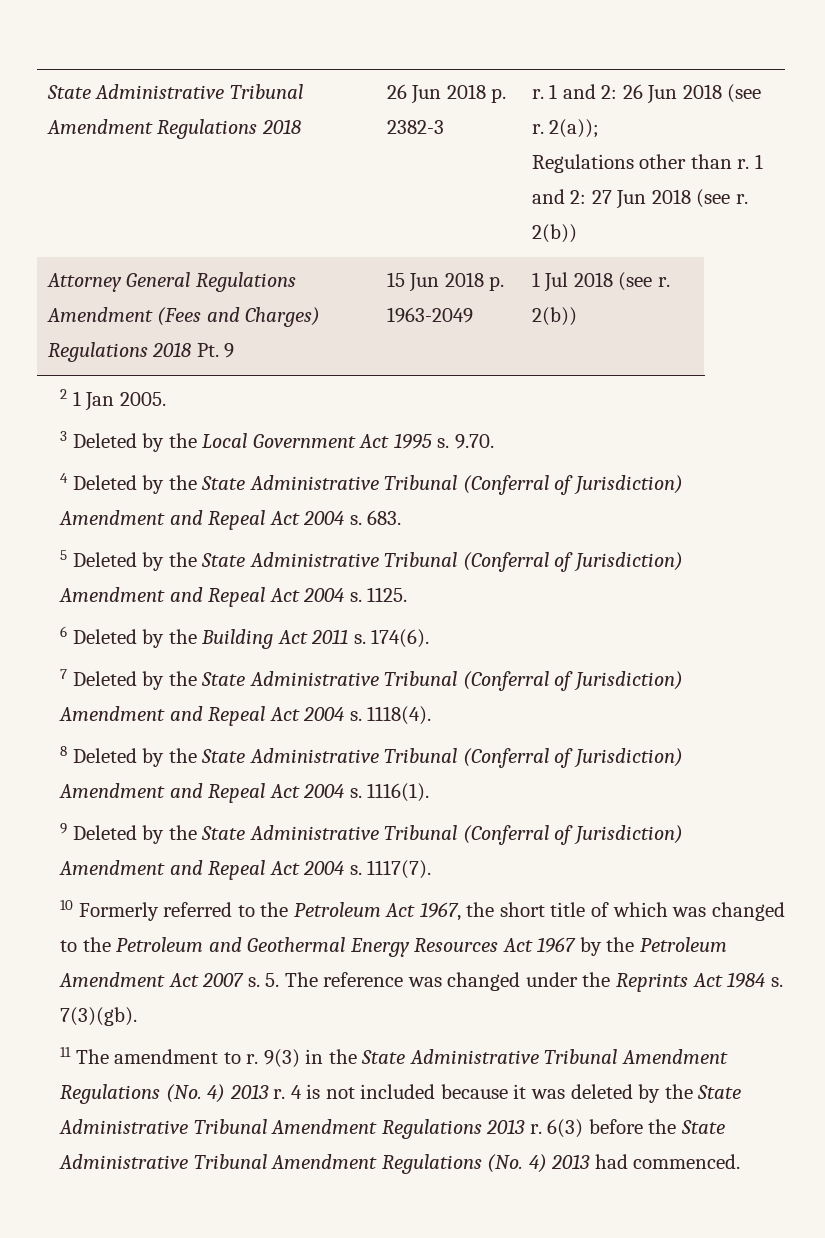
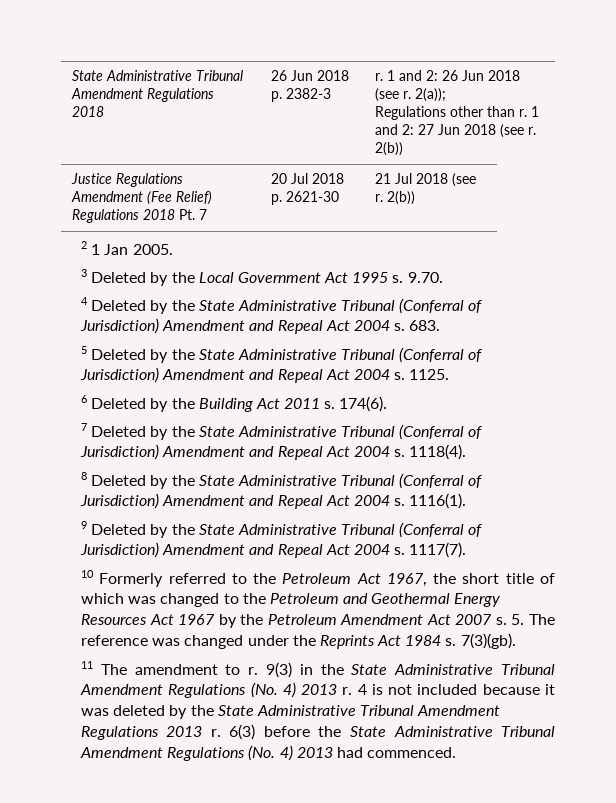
[46,272,296,292] [46,307,321,327] [47,342,235,362] [386,272,505,292] [386,307,473,323] [531,272,540,287] Attorney General Regulations Amendment (Fees and Charges) Regulations 2018 Pt. 9 | 15 Jun 2018 p. 1963-2049 | 1 -> [71,173,184,187] [71,191,213,205] [72,209,208,223] [271,173,345,184] [271,191,340,205] [375,173,392,184] Justice Regulations Amendment (Fee Relief) Regulations 2018 Pt. 7 | 20 Jul 2018 p. 2621-30 | 21

